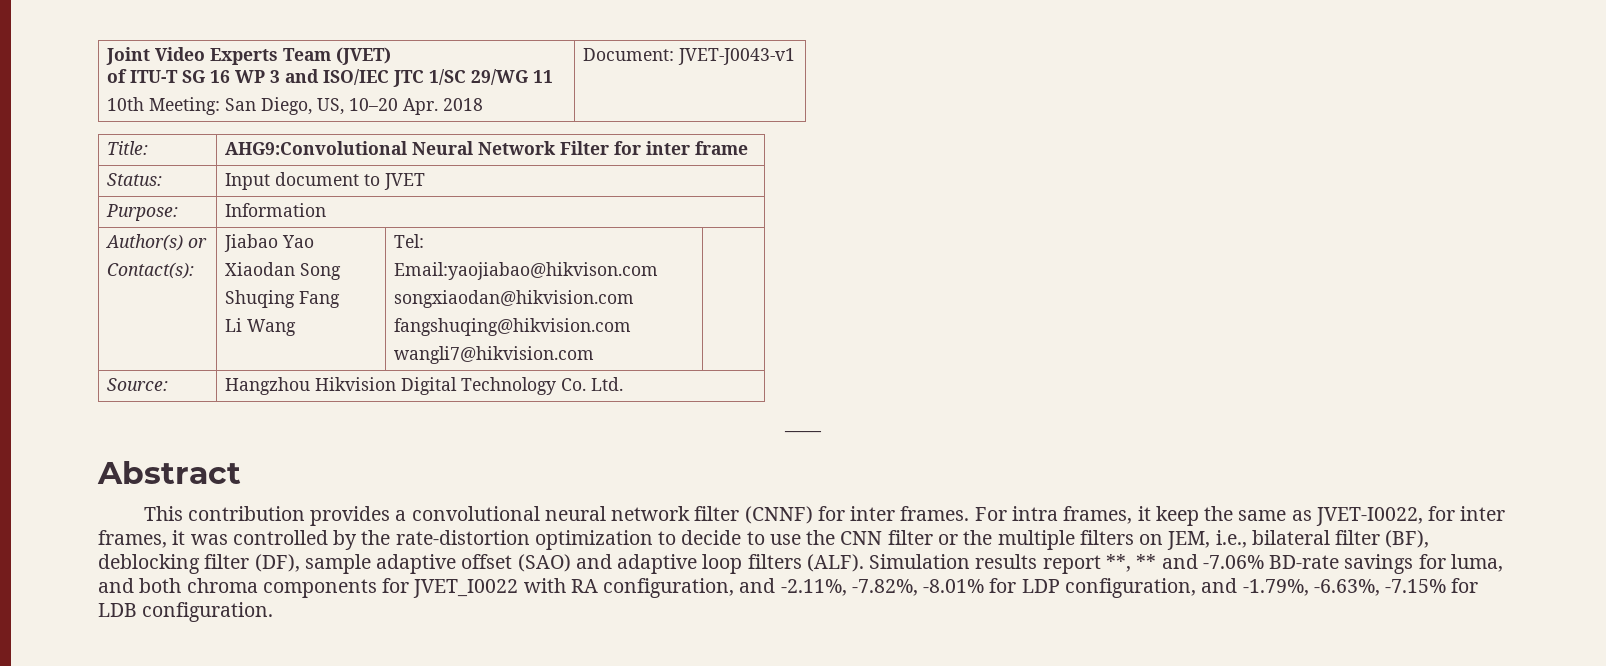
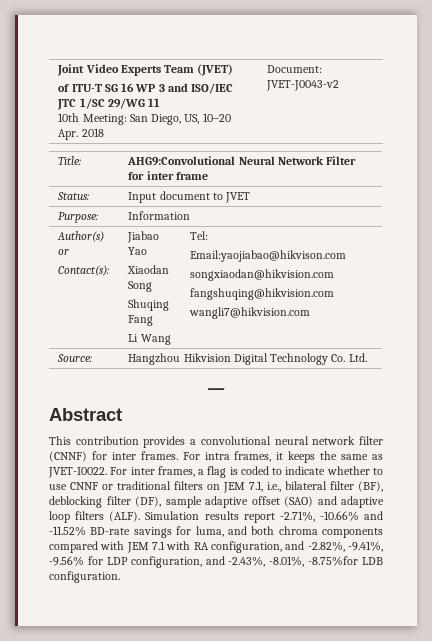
[677,48,795,65] JVET-J0043-v1 -> [266,80,340,91] JVET-J0043-v2
[1155,506,1199,526] keep -> [288,451,316,463] keeps
[1315,506,1506,526] [98,530,1211,550] JVET-I0022, for inter frames, it was controlled by the rate-distortion optimization to decide to use the CNN filter or the multiple filters on JEM, -> [48,466,383,478] [49,481,263,493] JVET-I0022. For inter frames, a flag is coded to indicate whether to use CNNF or traditional filters on JEM 7.1,
[1105,554,1264,572] **, ** and -7.06% -> [279,511,383,522] [49,526,86,536] -2.71%, -10.66% and -11.52%
[382,578,519,598] for JVET_I0022 -> [49,541,165,553] compared with JEM 7.1
[780,579,985,596] -2.11%, -7.82%, -8.01% -> [307,541,383,552] [49,556,84,566] -2.82%, -9.41%, -9.56%
[1242,578,1479,596] -1.79%, -6.63%, -7.15% for -> [228,556,359,567] -2.43%, -8.01%, -8.75%for

